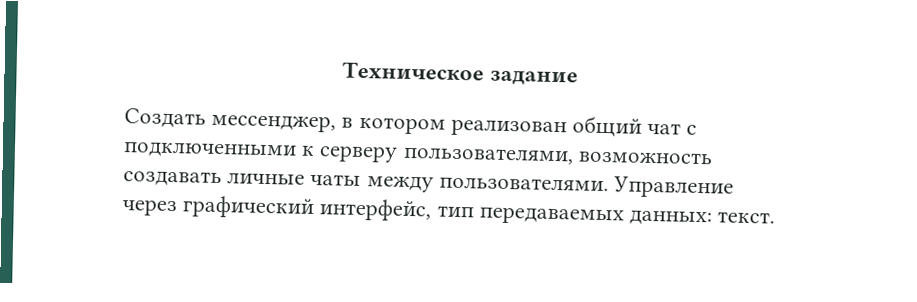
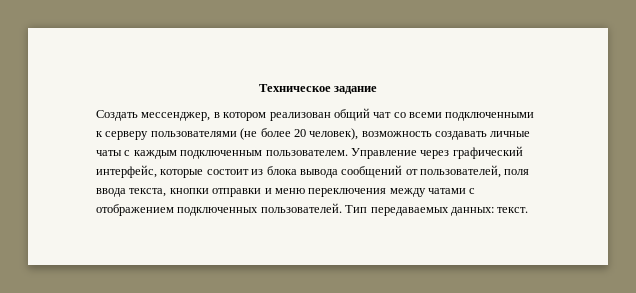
[686,124,698,135] с -> [393,112,442,118] со всеми
[402,146,713,165] [123,170,735,199] [122,195,474,222] пользователями, возможность создавать личные чаты между пользователями. Управление через графический интерфейс, тип -> [150,128,531,140] [96,146,523,159] [96,165,530,178] [96,188,476,197] [96,203,368,216] пользователями (не более 20 человек), возможность создавать личные чаты с каждым подключенным пользователем. Управление через графический интерфейс, которые состоит из блока вывода сообщений от пользователей, поля ввода текста, кнопки отправки и меню переключения между чатами с отображением подключенных пользователей. Тип

